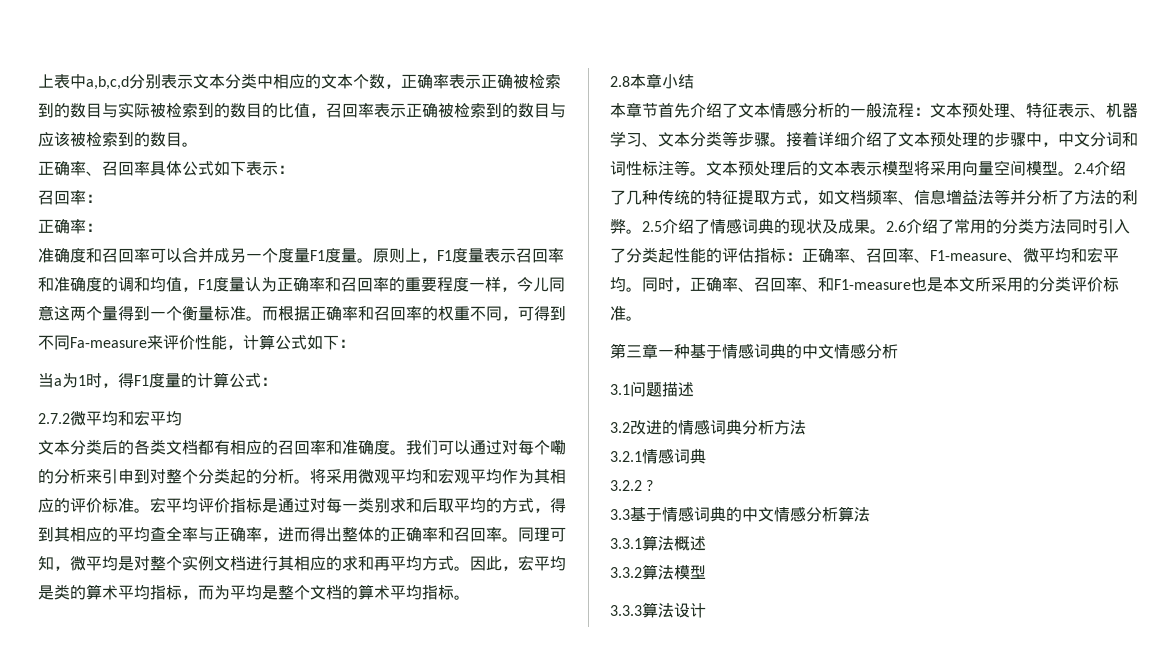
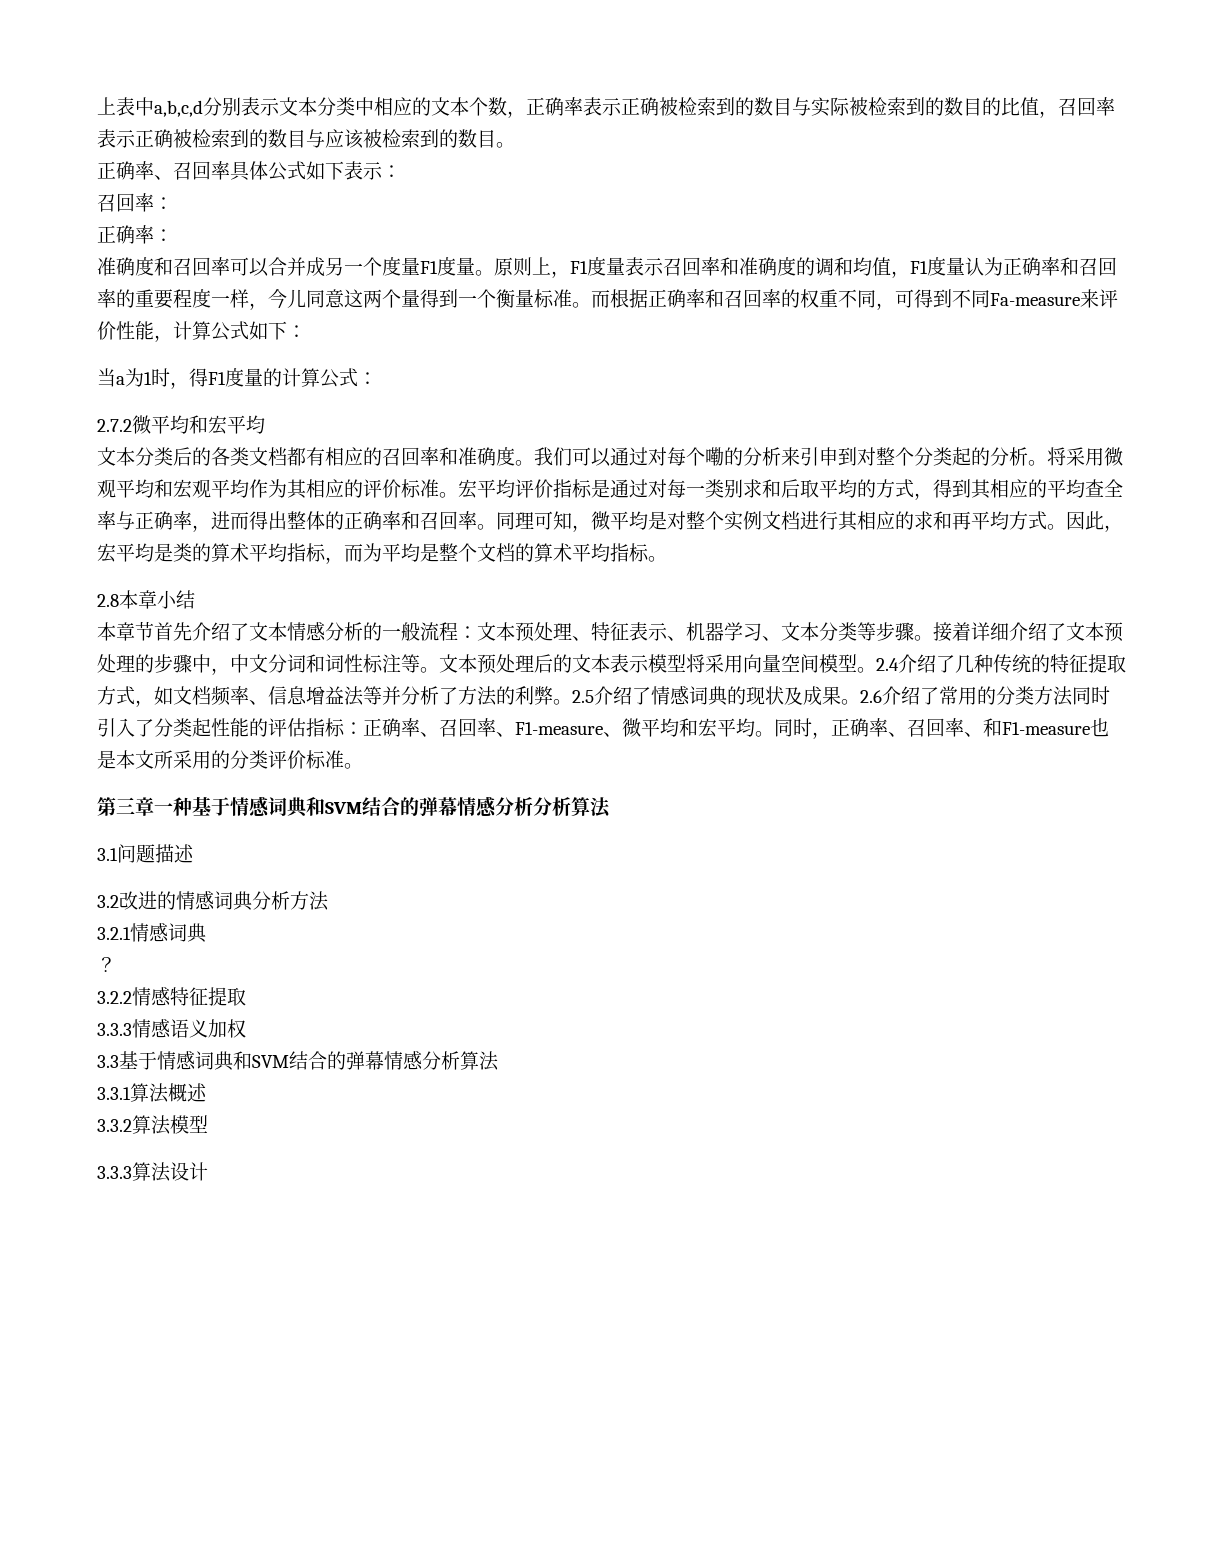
[786,343,898,359] 的中文情感分析 -> [306,796,611,818] 和SVM结合的弹幕情感分析分析算法
(706, 456) none -> [97,957,116,972] // ？
[646,480,654,491] ? -> [132,987,246,1006] [97,1019,246,1038] 情感特征提取 // 3.3.3情感语义加权
[726,507,774,522] 的中文 -> [233,1051,384,1070] 和SVM结合的弹幕

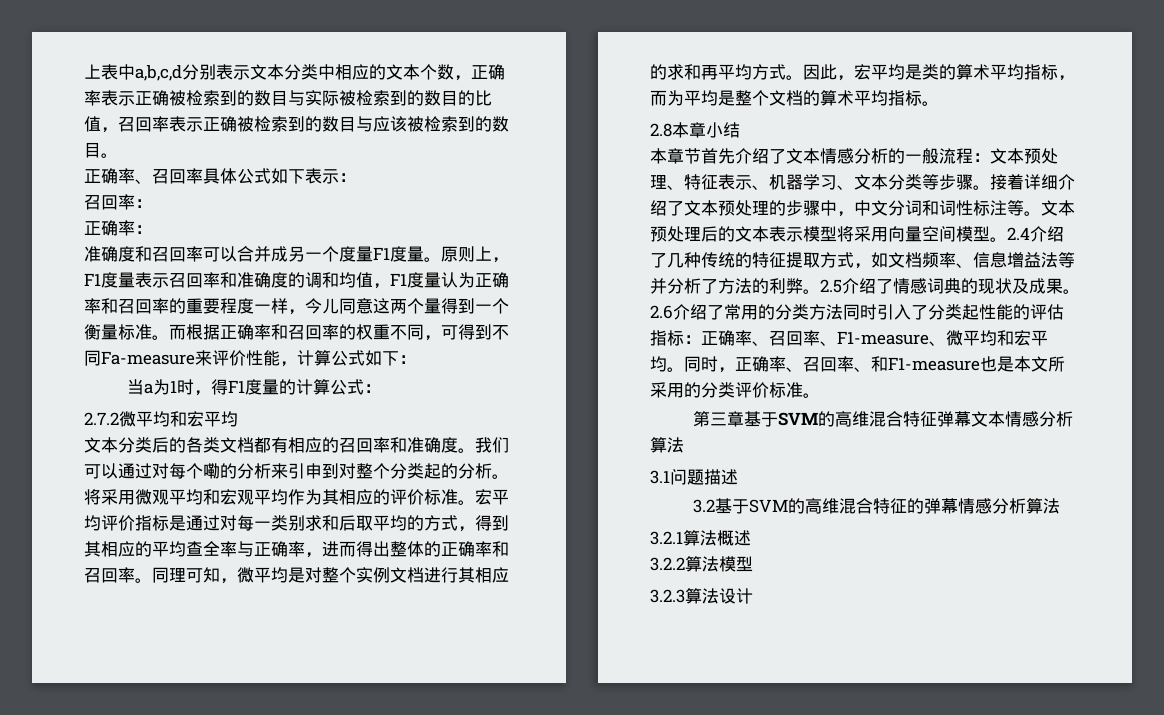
[154,796,533,818] 一种基于情感词典和SVM结合的弹幕情感分析 -> [743,411,1039,427] 基于SVM的高维混合特征弹幕文本情感
[119,891,329,911] [97,923,207,943] [97,957,116,972] [97,987,246,1006] [97,1019,246,1038] [97,1051,327,1071] 改进的情感词典分析方法 // 3.2.1情感词典 // ？ // 3.2.2情感特征提取 // 3.3.3情感语义加权 // 3.3基于情感词典和SVM结合 -> [714,498,907,514] 基于SVM的高维混合特征
[97,1087,131,1100] 3.3.1 -> [650,531,683,545] 3.2.1
[97,1119,132,1132] 3.3.2 -> [650,557,685,571] 3.2.2
[97,1166,132,1179] 3.3.3 -> [650,589,685,603] 3.2.3

